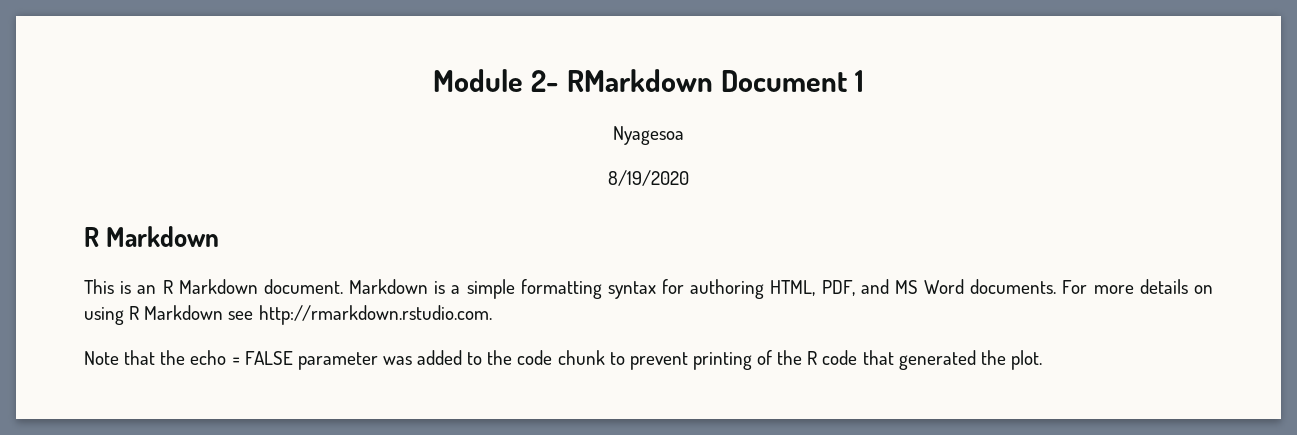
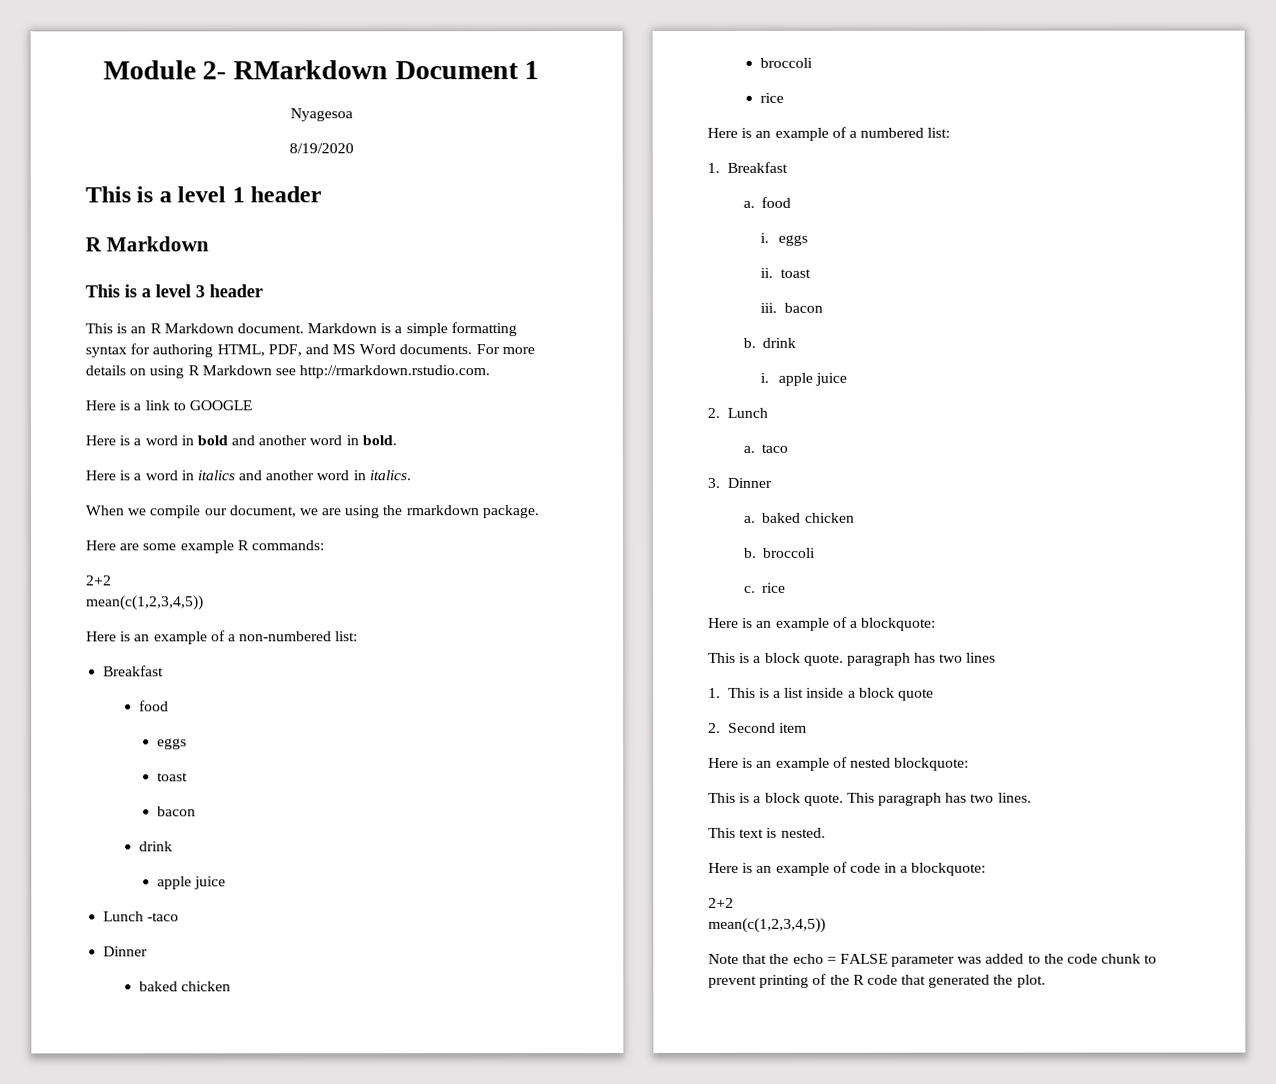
[84,226,220,247] R Markdown -> [85,186,323,203] [85,236,209,252] [85,284,263,298] This is a level 1 header // R Markdown // This is a level 3 header
(493, 315) none -> [85,400,252,411] [85,435,397,446] [85,470,411,481] [85,505,539,519] [85,540,325,554] [86,575,112,586] [86,595,204,611] [86,630,359,645] [103,665,165,677] [138,700,169,712] [156,738,187,750] [156,772,188,782] [156,806,196,817] [138,841,173,852] [156,876,226,890] [103,911,180,922] [103,946,149,957] [138,981,231,992] [759,57,813,68] [759,92,784,103] [707,126,951,141] [707,161,788,173] [742,196,792,208] [760,232,809,246] [760,267,812,278] [760,302,824,313] [742,337,797,348] [760,372,848,386] [707,407,768,418] [742,443,789,453] [707,477,772,488] [742,512,854,523] [743,547,817,558] [743,582,787,593] [708,616,937,631] [708,652,997,666] [708,687,935,701] [708,722,807,733] [708,756,970,771] [708,792,1032,806] [708,827,826,838] [708,861,987,876] [708,897,734,908] [708,917,826,933] // Here is a link to GOOGLE // Here is a word in bold and another word in bold. // Here is a word in italics and another word in italics. // When we compile our document, we are using the rmarkdown package. // Here are some example R commands: // 2+2 // mean(c(1,2,3,4,5)) // Here is an example of a non-numbered list: // Breakfast // food // eggs // toast // bacon // drink // apple juice // Lunch -taco // Dinner // baked chicken // broccoli // rice // Here is an example of a numbered list: // 1. Breakfast // a. food // i. eggs // ii. toast // iii. bacon // b. drink // i. apple juice // 2. Lunch // a. taco // 3. Dinner // a. baked chicken // b. broccoli // c. rice // Here is an example of a blockquote: // This is a block quote. paragraph has two lines // 1. This is a list inside a block quote // 2. Second item // Here is an example of nested blockquote: // This is a block quote. This paragraph has two lines. // This text is nested. // Here is an example of code in a blockquote: // 2+2 // mean(c(1,2,3,4,5))

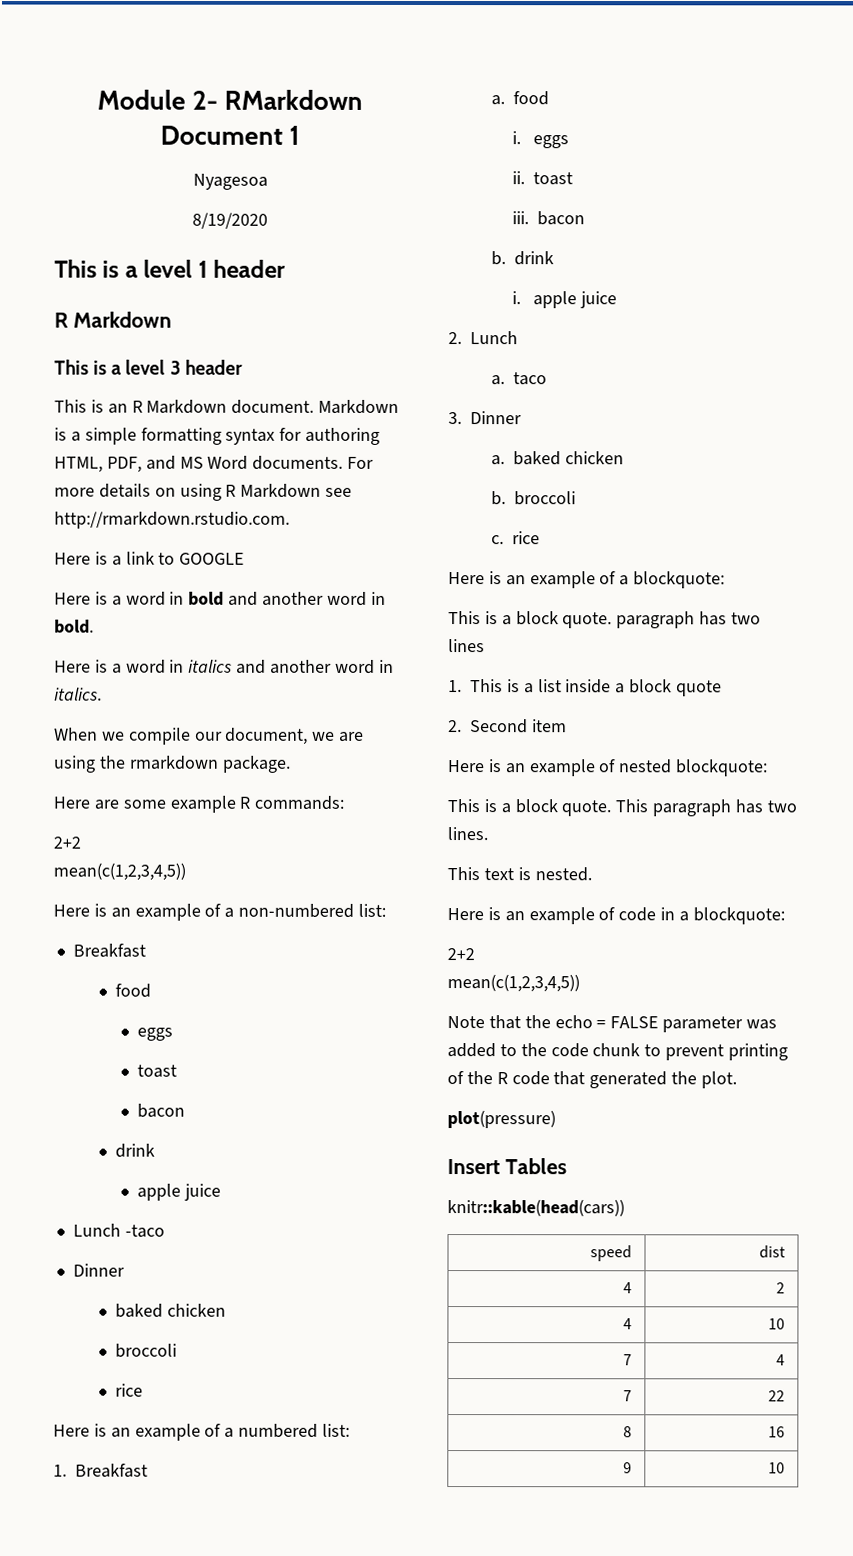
(1046, 981) none -> [447,1110,556,1129] [447,1158,567,1175] [447,1199,625,1217] [590,1245,633,1262] [759,1245,787,1259] [623,1282,633,1294] [776,1282,786,1294] [623,1318,633,1330] [768,1318,786,1330] [623,1354,633,1366] [776,1354,786,1366] [623,1390,633,1402] [768,1390,786,1402] [623,1426,633,1438] [768,1426,786,1438] [623,1462,633,1474] [768,1462,786,1474] // plot(pressure) // Insert Tables // knitr::kable(head(cars)) // speed | dist // 4 | 2 // 4 | 10 // 7 | 4 // 7 | 22 // 8 | 16 // 9 | 10

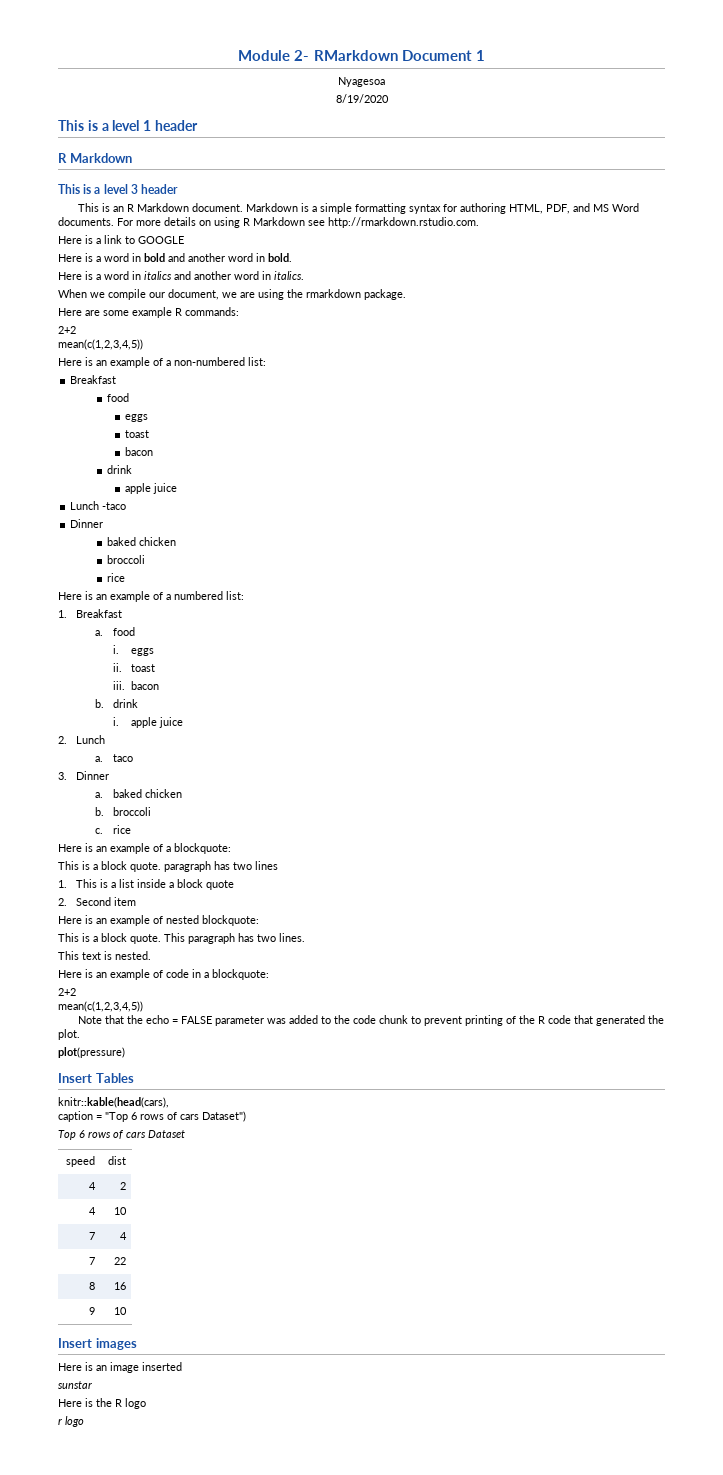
[447,1199,625,1217] knitr::kable(head(cars)) -> [58,1097,169,1108] [58,1111,246,1122] [58,1130,185,1140] knitr::kable(head(cars), // caption = "Top 6 rows of cars Dataset") // Top 6 rows of cars Dataset
(786, 1468) none -> [58,1338,137,1350] [58,1362,182,1373] [58,1381,92,1389] [58,1398,146,1409] [58,1416,84,1427] // Insert images // Here is an image inserted // sunstar // Here is the R logo // r logo

